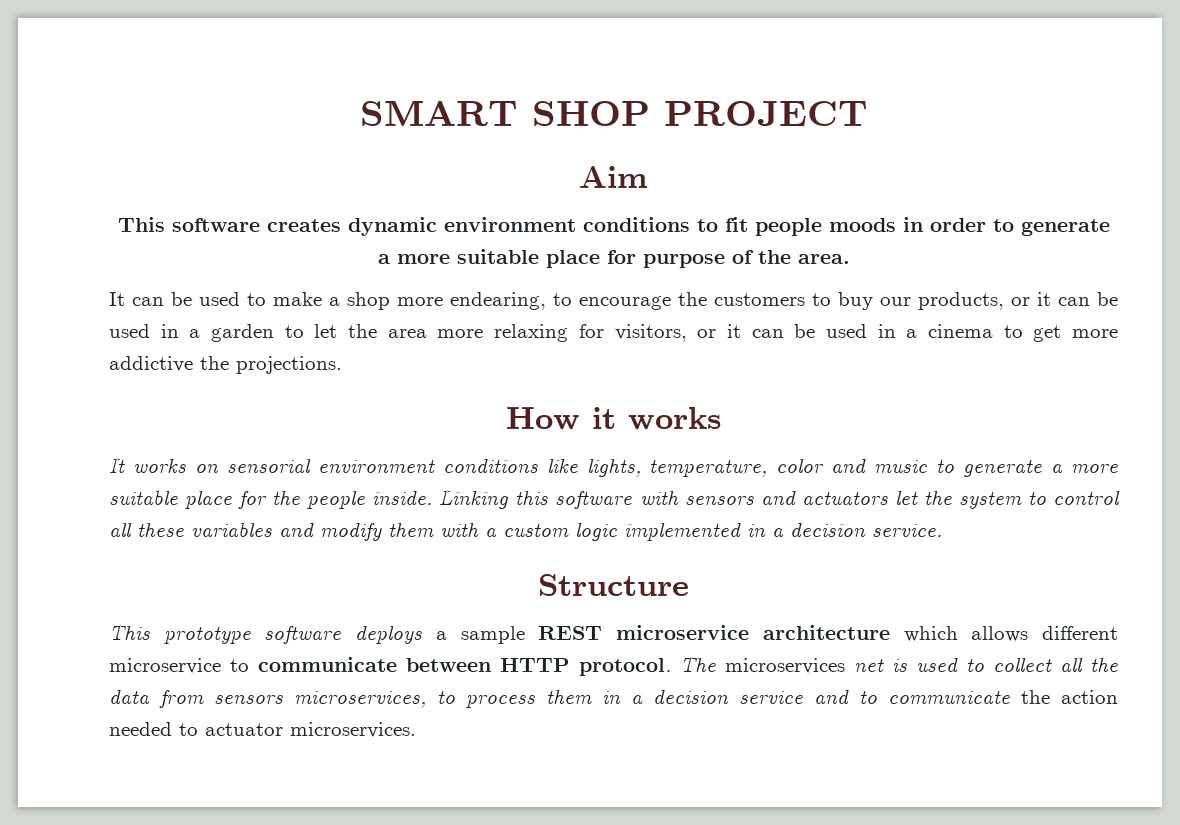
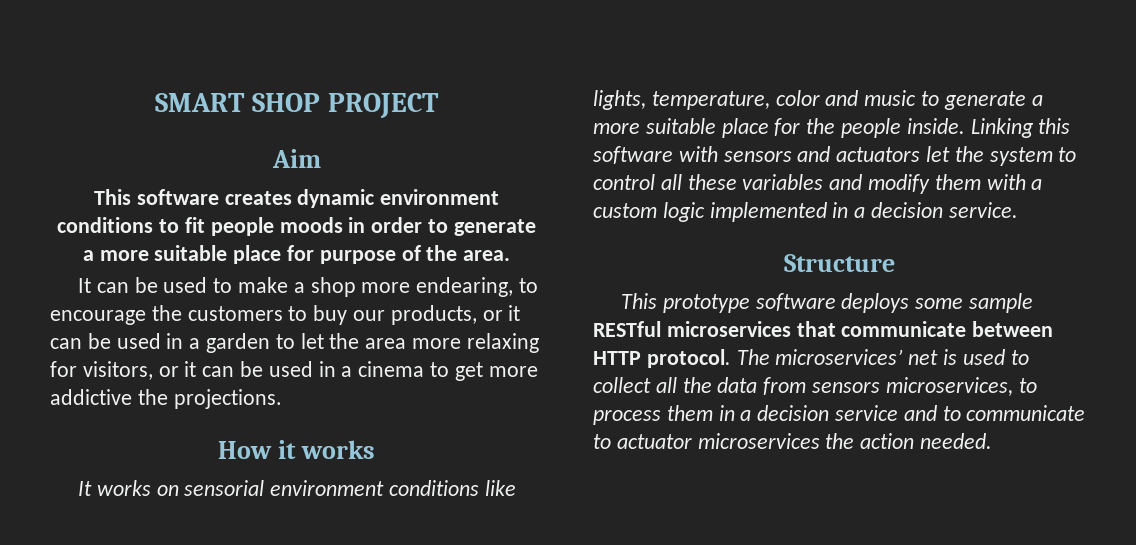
[435,625,1118,644] [109,658,249,674] a sample REST microservice architecture which allows different microservice to -> [915,293,1034,313] [593,321,836,337] some sample RESTful microservices that
[725,658,845,674] microservices -> [775,349,904,365] microservices’
[1021,690,1118,704] [109,722,416,738] the action needed to actuator microservices. -> [593,433,993,449] to actuator microservices the action needed.

